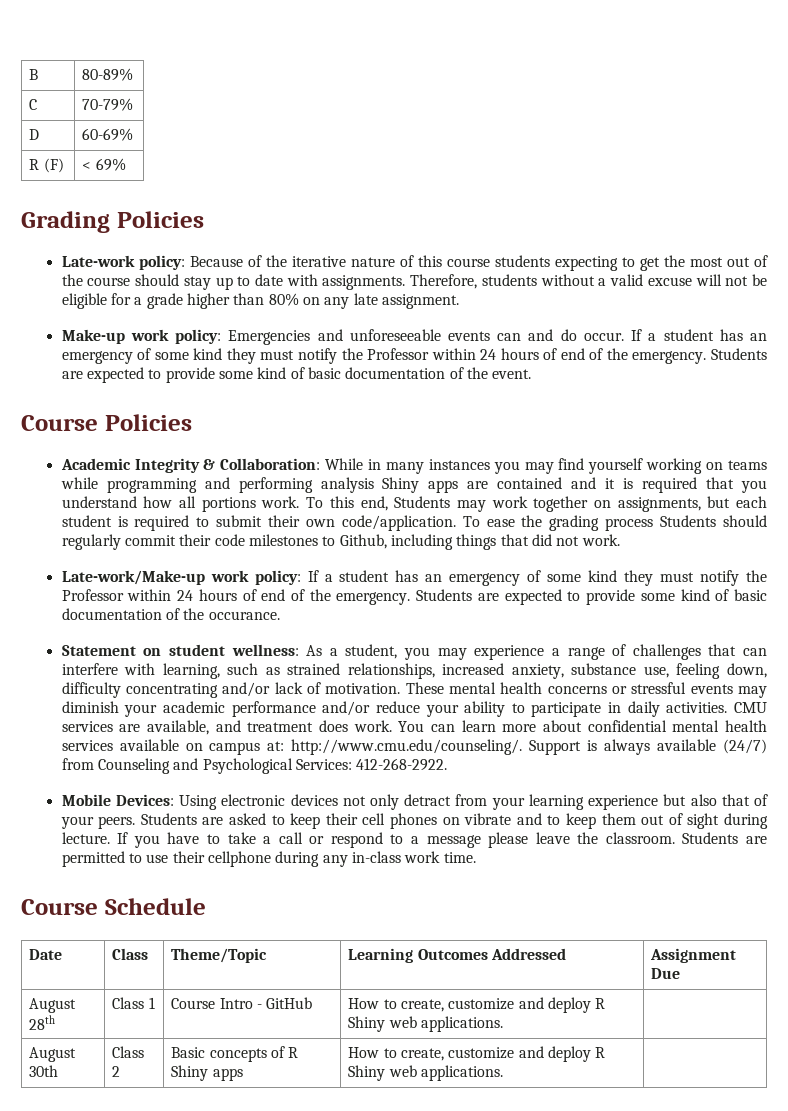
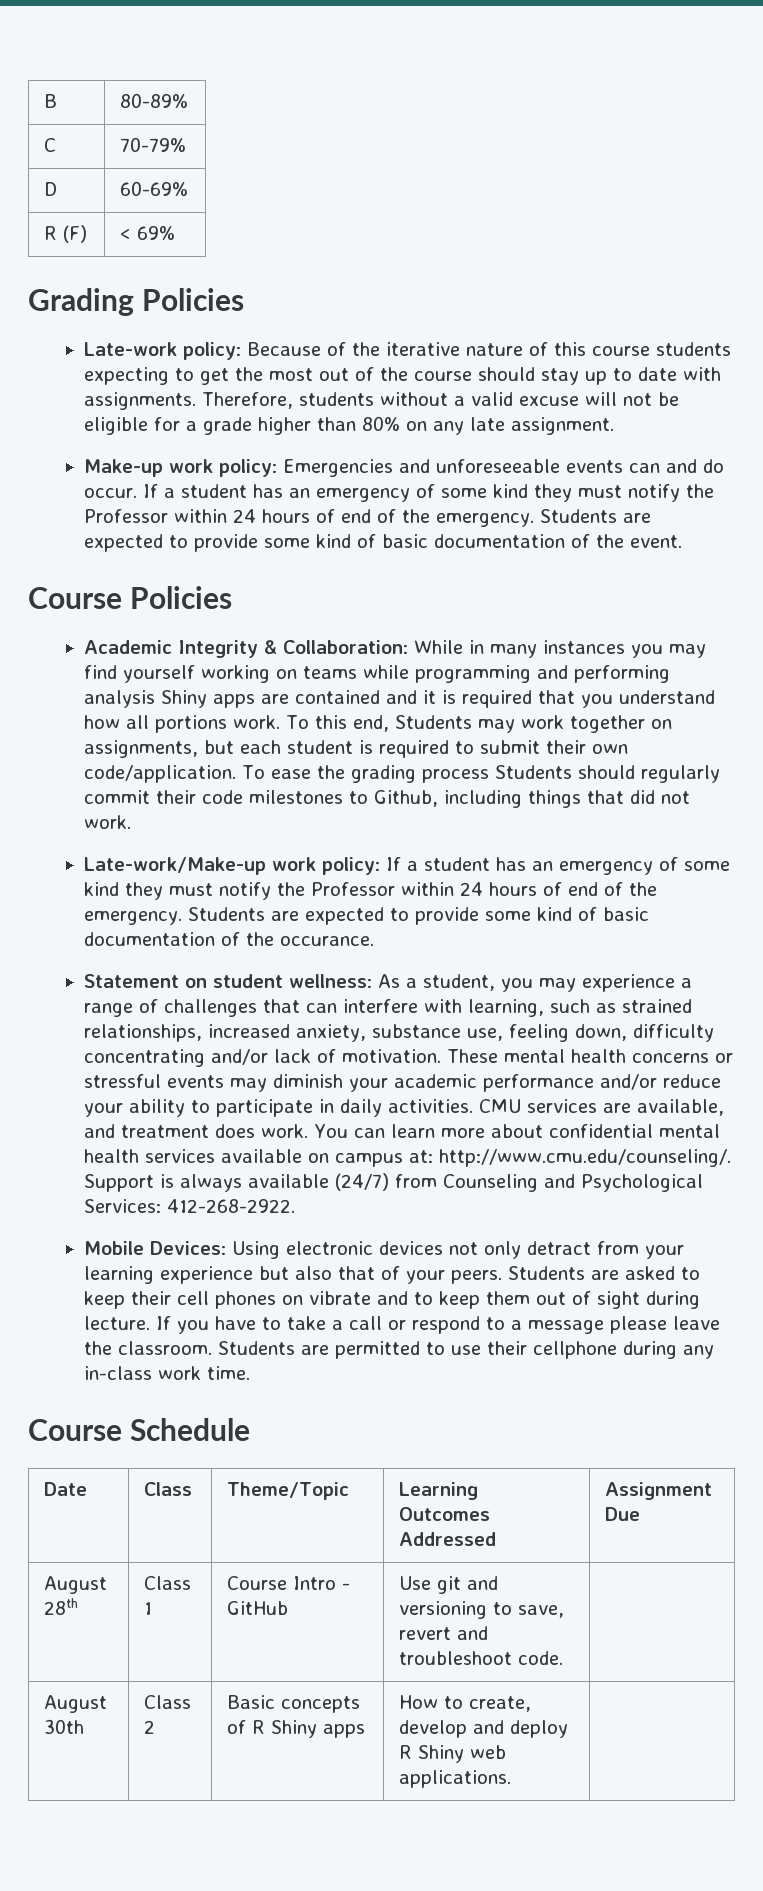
[348,997,606,1013] [348,1016,504,1032] How to create, customize and deploy R Shiny web applications. -> [398,1576,498,1594] [398,1601,564,1619] [398,1626,488,1640] [398,1651,563,1665] Use git and versioning to save, revert and troubleshoot code.
[448,1047,515,1059] customize -> [398,1720,467,1738] develop

